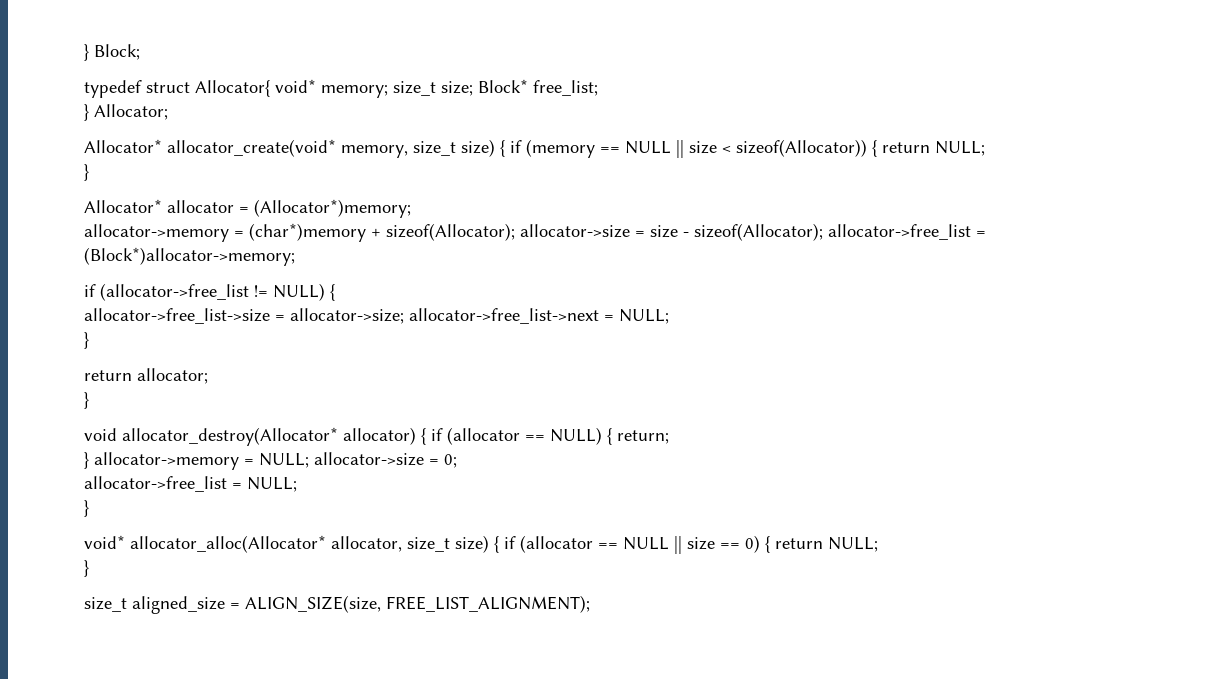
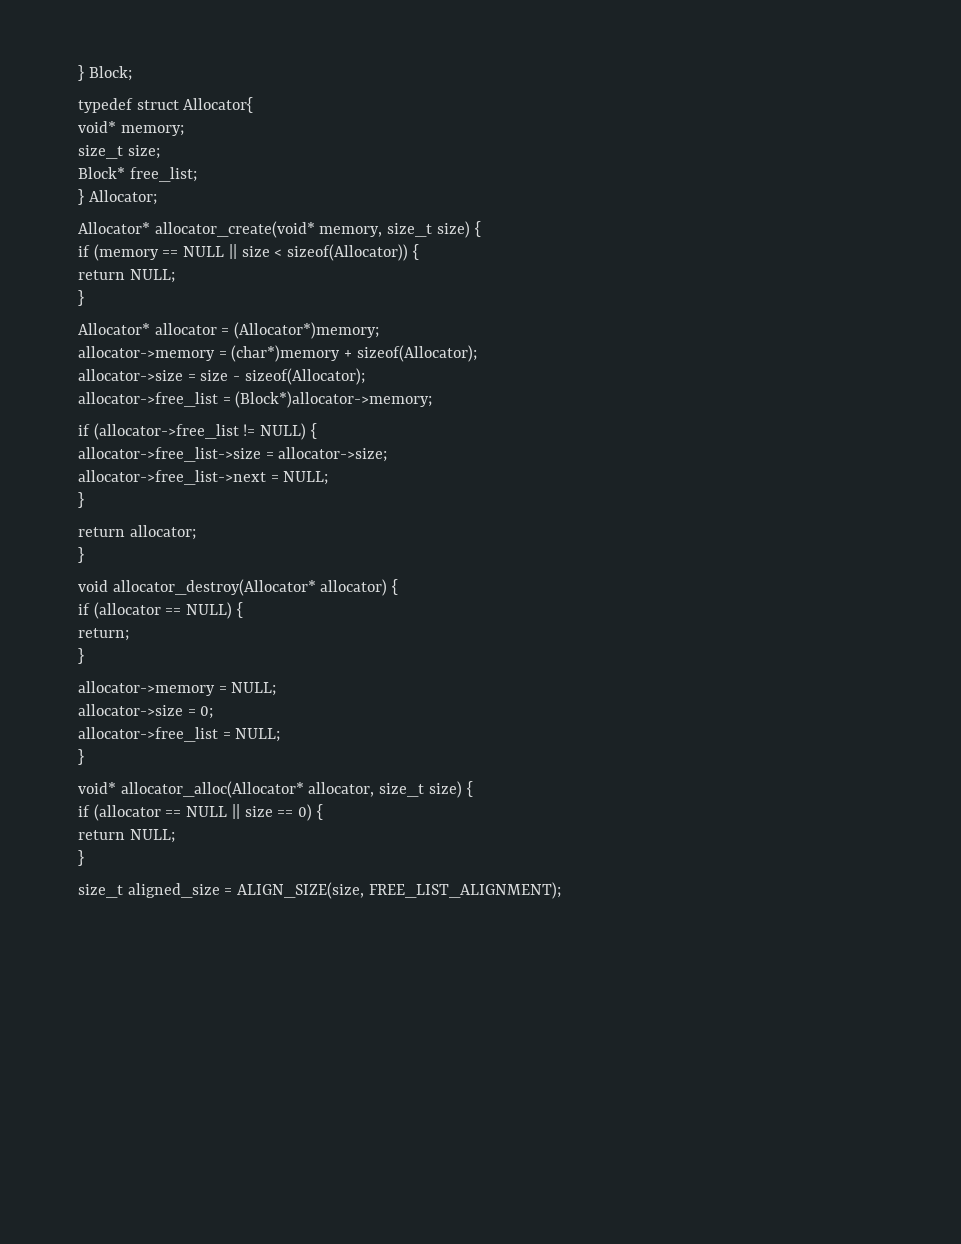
(270, 88) none -> (254, 105) //
(388, 91) none -> (184, 130) //
(473, 88) none -> (160, 152) //
(505, 148) none -> (481, 229) //
(877, 148) none -> (419, 252) //
(515, 232) none -> (477, 353) //
(823, 232) none -> (365, 376) //
(404, 316) none -> (388, 454) //
(426, 436) none -> (399, 587) //
(612, 436) none -> (243, 610) //
(89, 460) none -> (84, 656) //
(309, 460) none -> (277, 689) //
(499, 544) none -> (473, 789) //
(770, 544) none -> (323, 812) //

